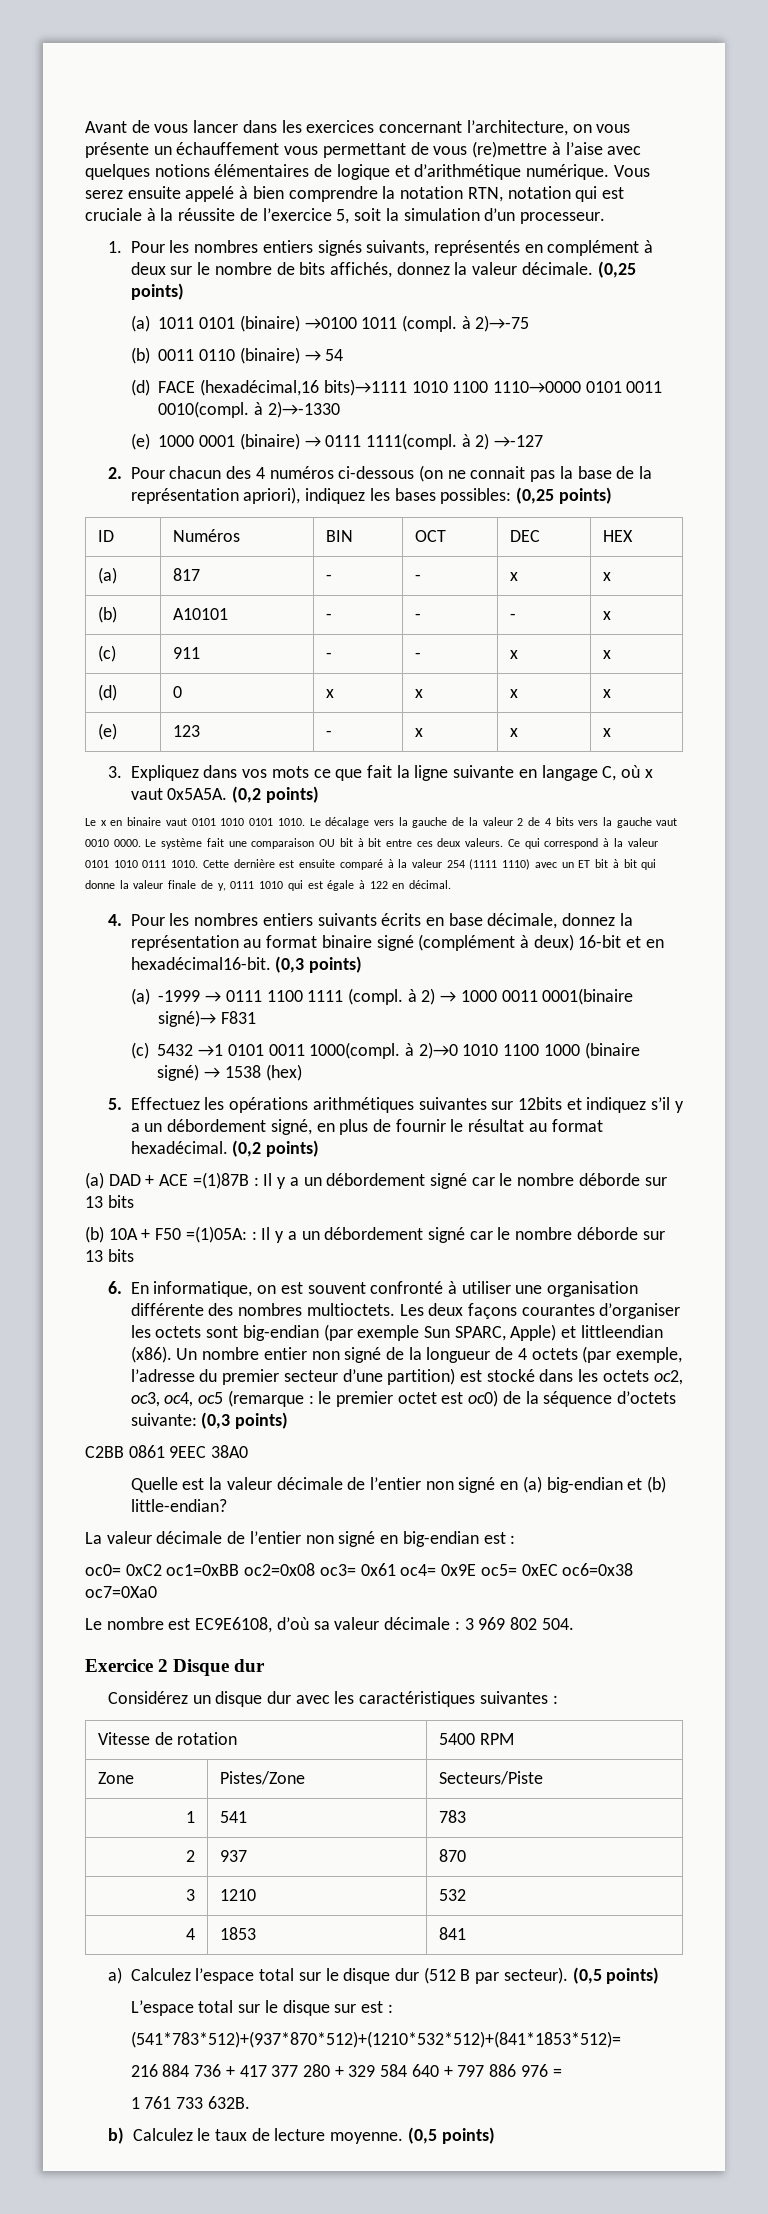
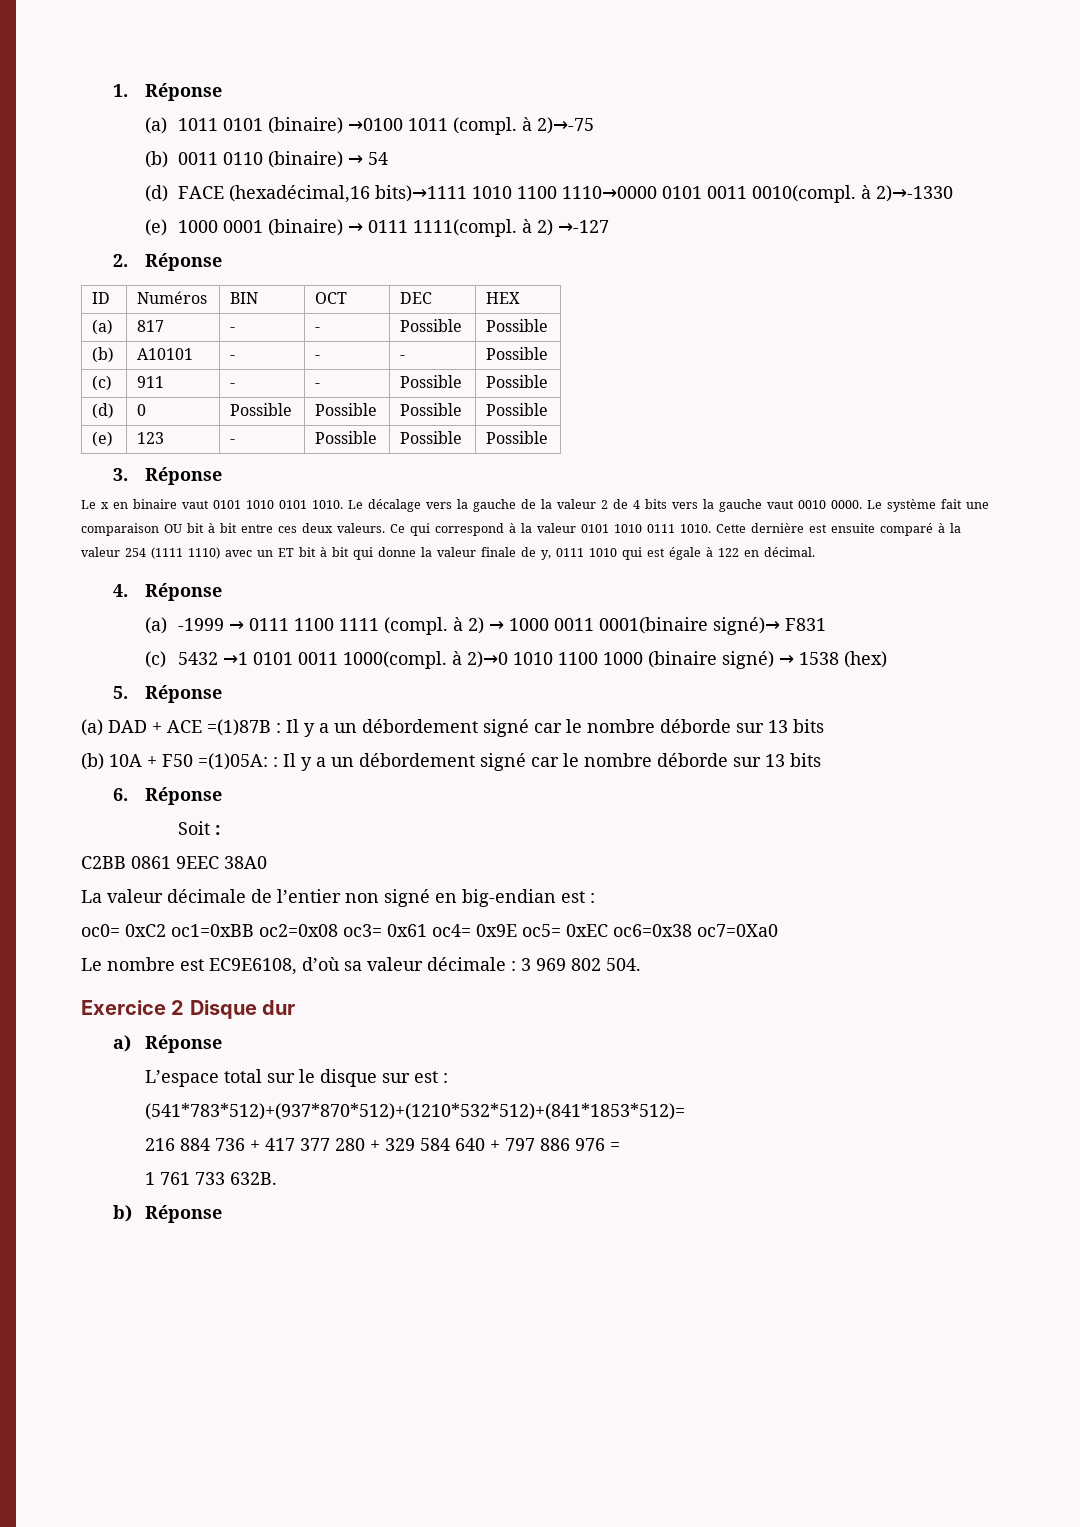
[85,120,631,136] [85,141,642,158] [85,164,650,180] [85,186,624,202] [85,208,605,224] [107,240,654,256] [130,261,636,278] [130,283,184,300] Avant de vous lancer dans les exercices concernant l’architecture, on vous présente un échauffement vous permettant de vous (re)mettre à l’aise avec quelques notions élémentaires de logique et d’arithmétique numérique. Vous serez ensuite appelé à bien comprendre la notation RTN, notation qui est cruciale à la réussite de l’exercice 5, soit la simulation d’un processeur. // 1. Pour les nombres entiers signés suivants, représentés en complément à deux sur le nombre de bits affichés, donnez la valeur décimale. (0,25 points) -> [113,83,223,101] 1. Réponse
[130,465,653,482] [130,487,612,504] Pour chacun des 4 numéros ci-dessous (on ne connait pas la base de la représentation apriori), indiquez les bases possibles: (0,25 points) -> [145,253,223,271] Réponse
[510,572,519,581] [603,572,612,581] x | x -> [400,319,463,332] [486,319,549,332] Possible | Possible
[603,611,612,620] x -> [486,347,549,360] Possible
[510,650,519,659] [603,650,612,659] x | x -> [400,375,463,388] [486,375,549,388] Possible | Possible
[326,689,335,698] [415,689,424,698] [510,689,519,698] [603,689,612,698] x | x | x | x -> [230,403,293,416] [315,403,378,416] [400,403,463,416] [486,403,549,416] Possible | Possible | Possible | Possible
[415,728,424,737] [510,728,519,737] [603,728,612,737] [107,765,653,781] [130,786,319,803] x | x | x // 3. Expliquez dans vos mots ce que fait la ligne suivante en langage C, où x vaut 0x5A5A. (0,2 points) -> [315,431,378,444] [400,431,463,444] [486,431,549,444] [113,467,223,485] Possible | Possible | Possible // 3. Réponse
[130,913,633,929] [130,934,664,951] [130,956,363,973] Pour les nombres entiers suivants écrits en base décimale, donnez la représentation au format binaire signé (complément à deux) 16-bit et en hexadécimal16-bit. (0,3 points) -> [145,583,223,601] Réponse
[130,1097,684,1113] [130,1119,603,1135] [130,1140,320,1157] Effectuez les opérations arithmétiques suivantes sur 12bits et indiquez s’il y a un débordement signé, en plus de fournir le résultat au format hexadécimal. (0,2 points) -> [145,685,223,703] Réponse
[130,1281,639,1297] [130,1303,681,1319] [130,1324,663,1341] [130,1346,683,1363] [130,1368,683,1385] [130,1390,677,1407] [130,1412,289,1429] [85,1445,249,1458] [130,1476,667,1493] [130,1499,227,1512] En informatique, on est souvent confronté à utiliser une organisation différente des nombres multioctets. Les deux façons courantes d’organiser les octets sont big-endian (par exemple Sun SPARC, Apple) et littleendian (x86). Un nombre entier non signé de la longueur de 4 octets (par exemple, l’adresse du premier secteur d’une partition) est stocké dans les octets oc2, oc3, oc4, oc5 (remarque : le premier octet est oc0) de la séquence d’octets suivante: (0,3 points) // C2BB 0861 9EEC 38A0 // Quelle est la valeur décimale de l’entier non signé en (a) big-endian et (b) little-endian? -> [145,787,223,805] [177,821,220,835] [81,856,267,869] Réponse // Soit : // C2BB 0861 9EEC 38A0
[107,1691,558,1707] [98,1732,238,1745] [439,1733,514,1745] [98,1772,135,1784] [220,1771,306,1785] [439,1771,544,1785] [185,1811,195,1823] [220,1811,248,1823] [439,1810,467,1823] [185,1850,195,1862] [220,1850,248,1862] [439,1849,467,1862] [185,1889,195,1901] [220,1889,257,1901] [439,1889,467,1901] [185,1928,195,1940] [220,1927,257,1940] [439,1927,467,1940] [107,1967,660,1984] Considérez un disque dur avec les caractéristiques suivantes : // Vitesse de rotation | 5400 RPM // Zone | Pistes/Zone | Secteurs/Piste // 1 | 541 | 783 // 2 | 937 | 870 // 3 | 1210 | 532 // 4 | 1853 | 841 // a) Calculez l’espace total sur le disque dur (512 B par secteur). (0,5 points) -> [113,1035,223,1053] a) Réponse
[132,2127,495,2144] Calculez le taux de lecture moyenne. (0,5 points) -> [145,1205,223,1223] Réponse

